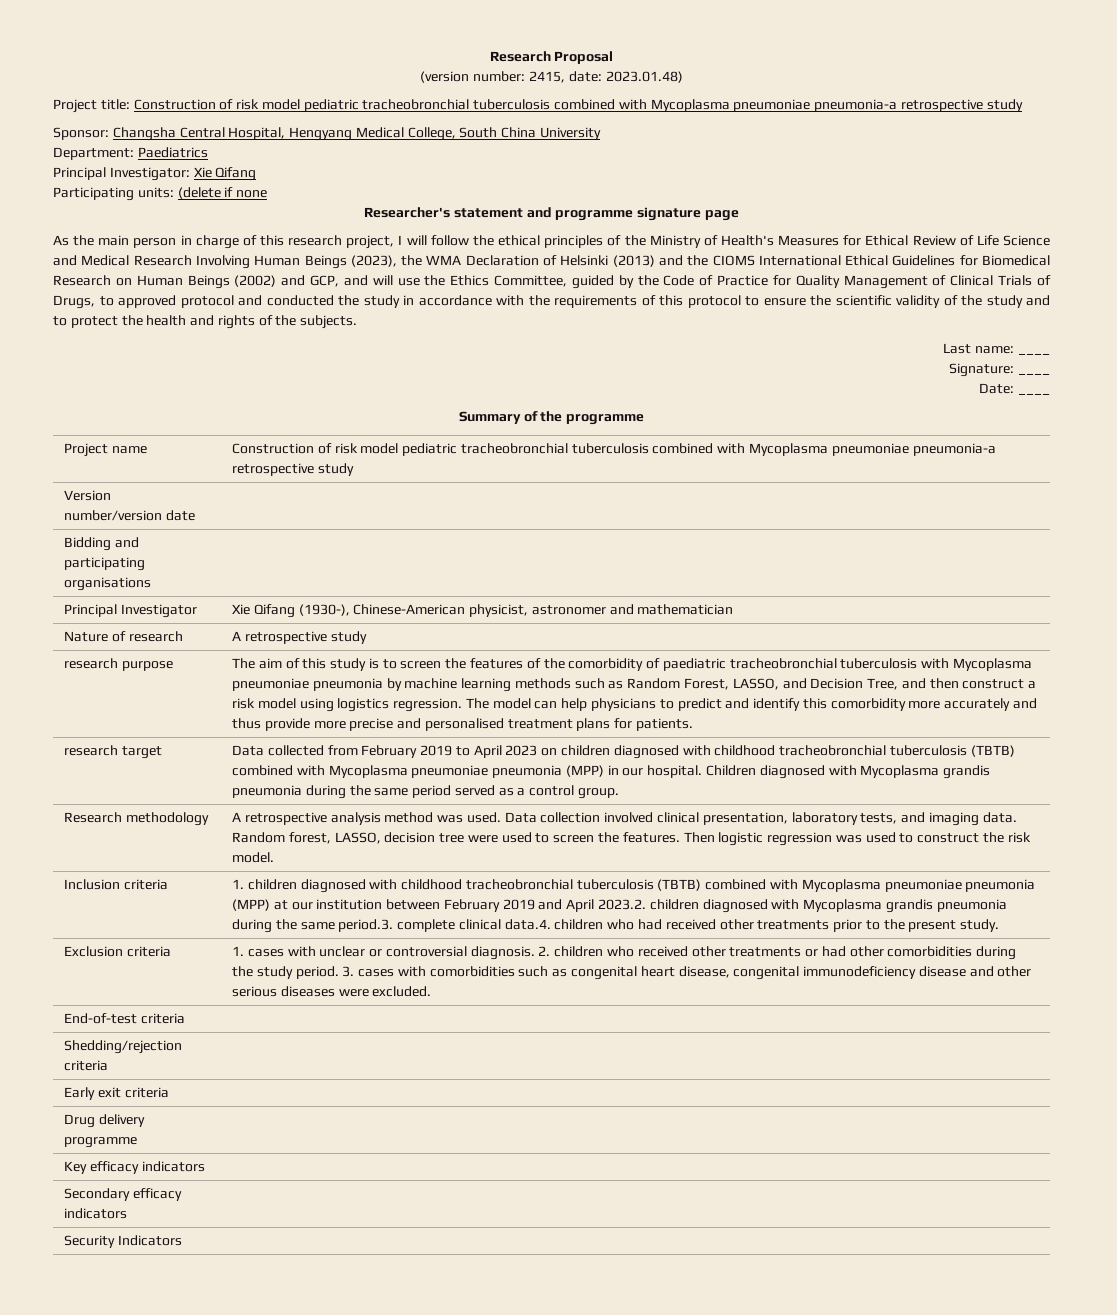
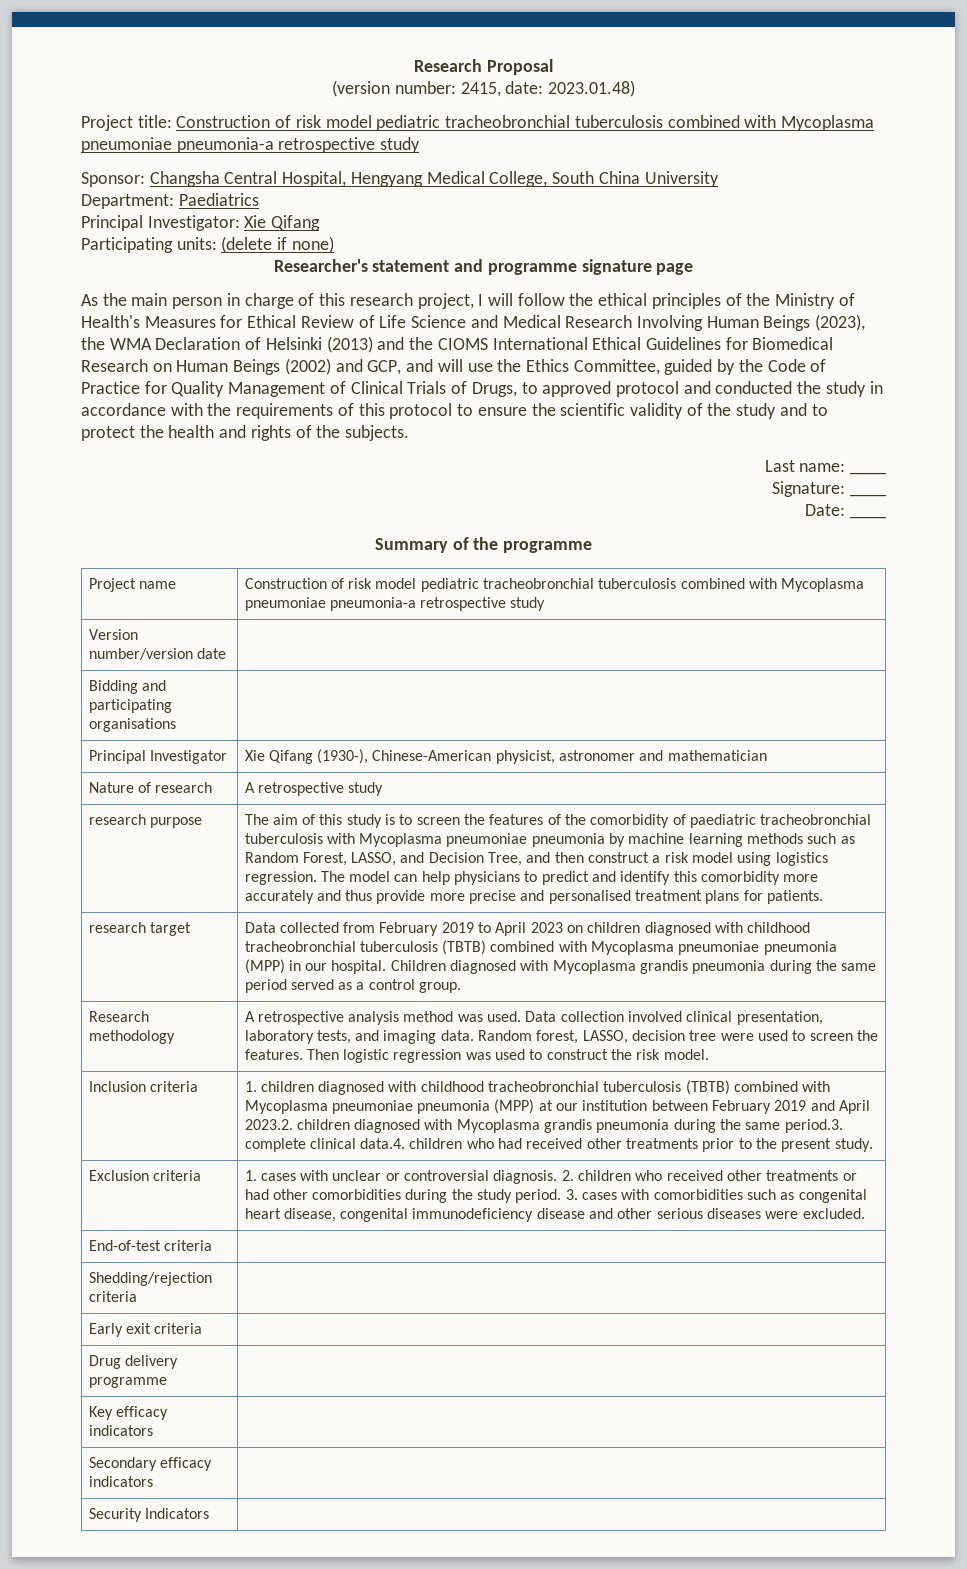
[224,187,268,198] if none -> [277,236,334,253] if none)

